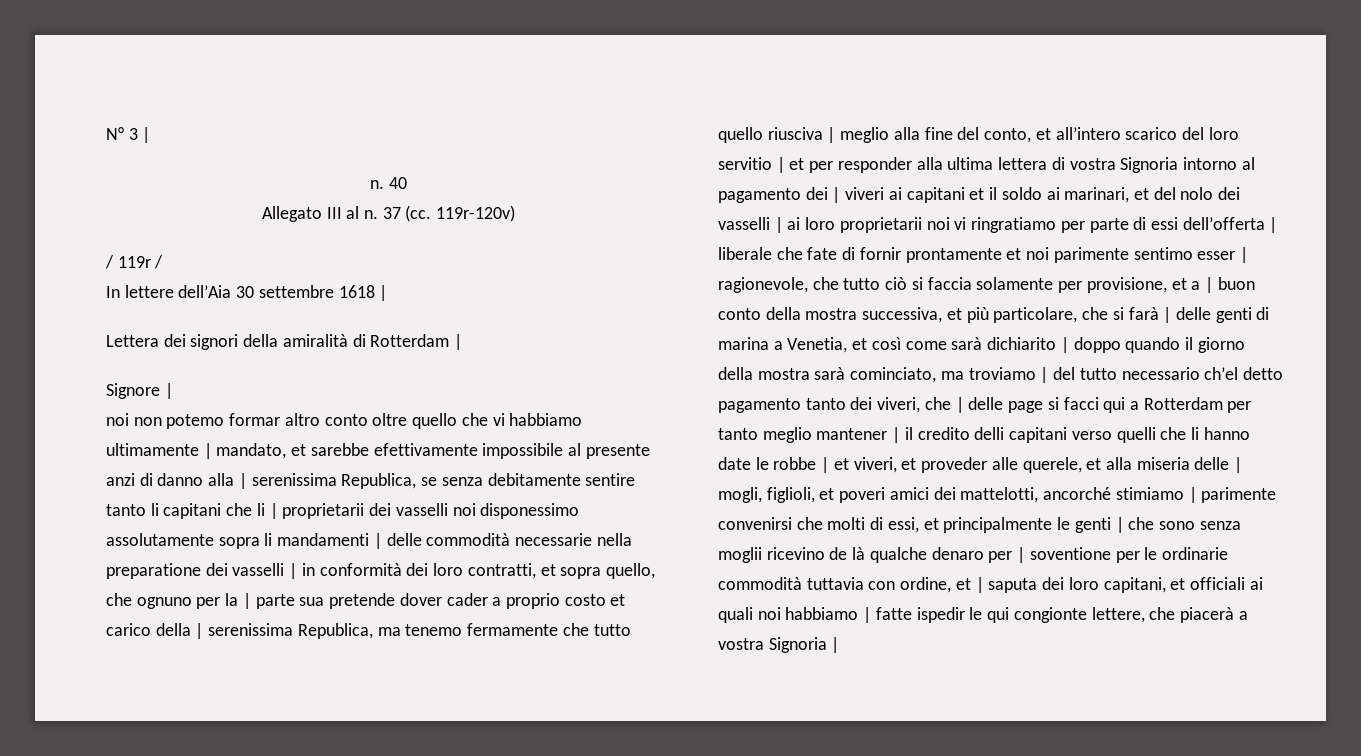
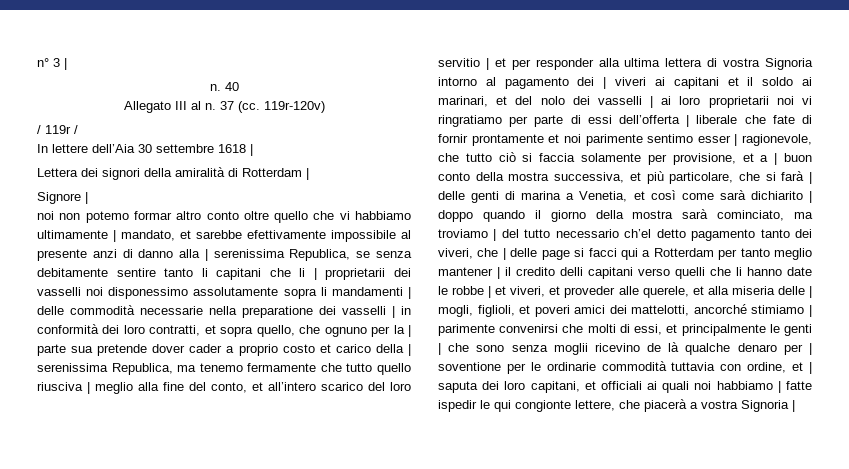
[106,127,124,140] N° -> [37,58,49,67] n°

